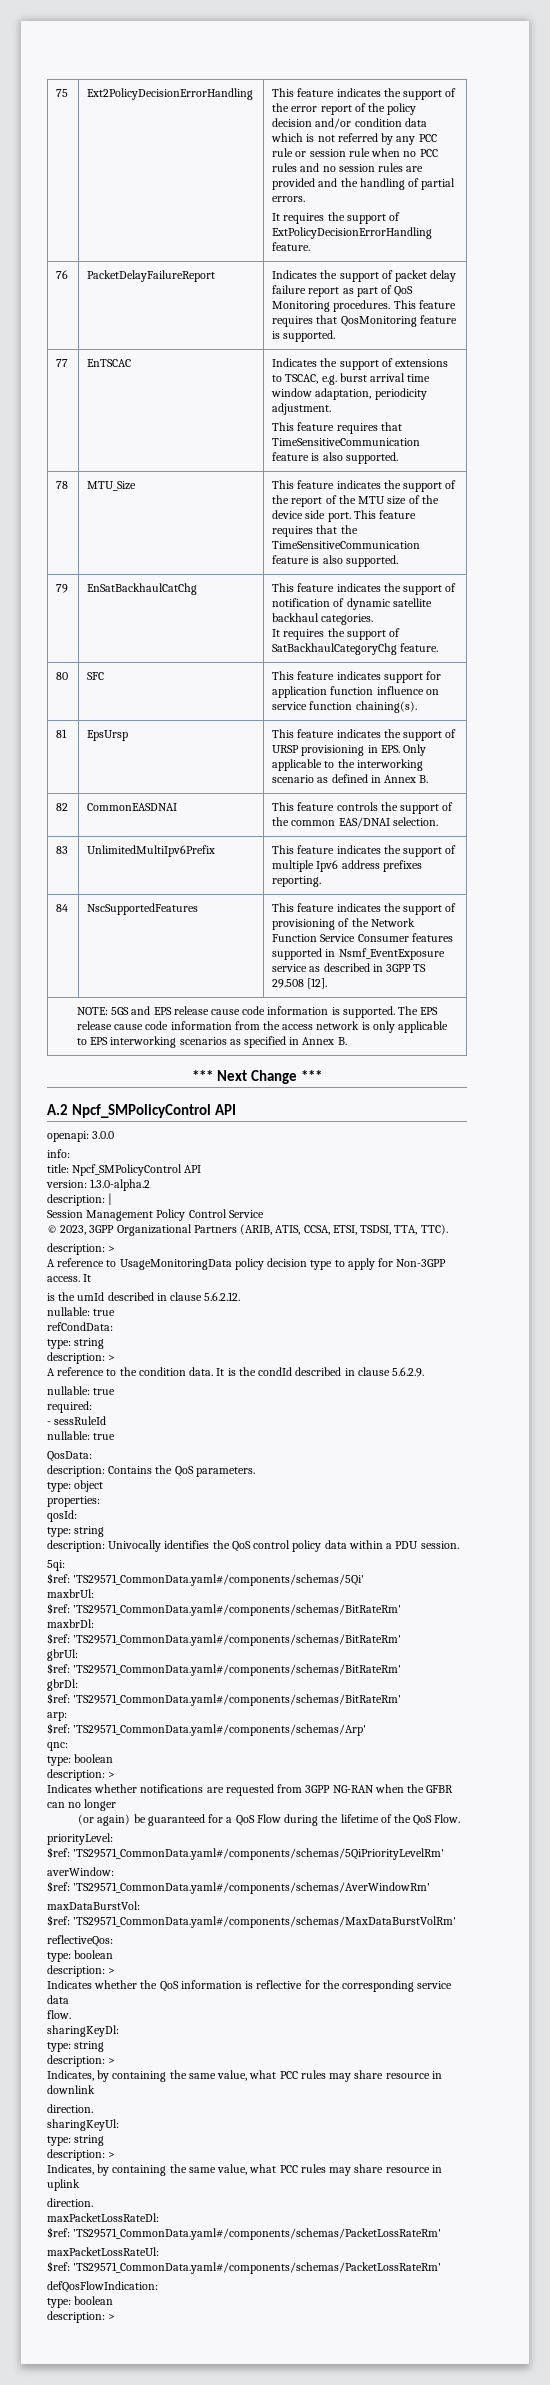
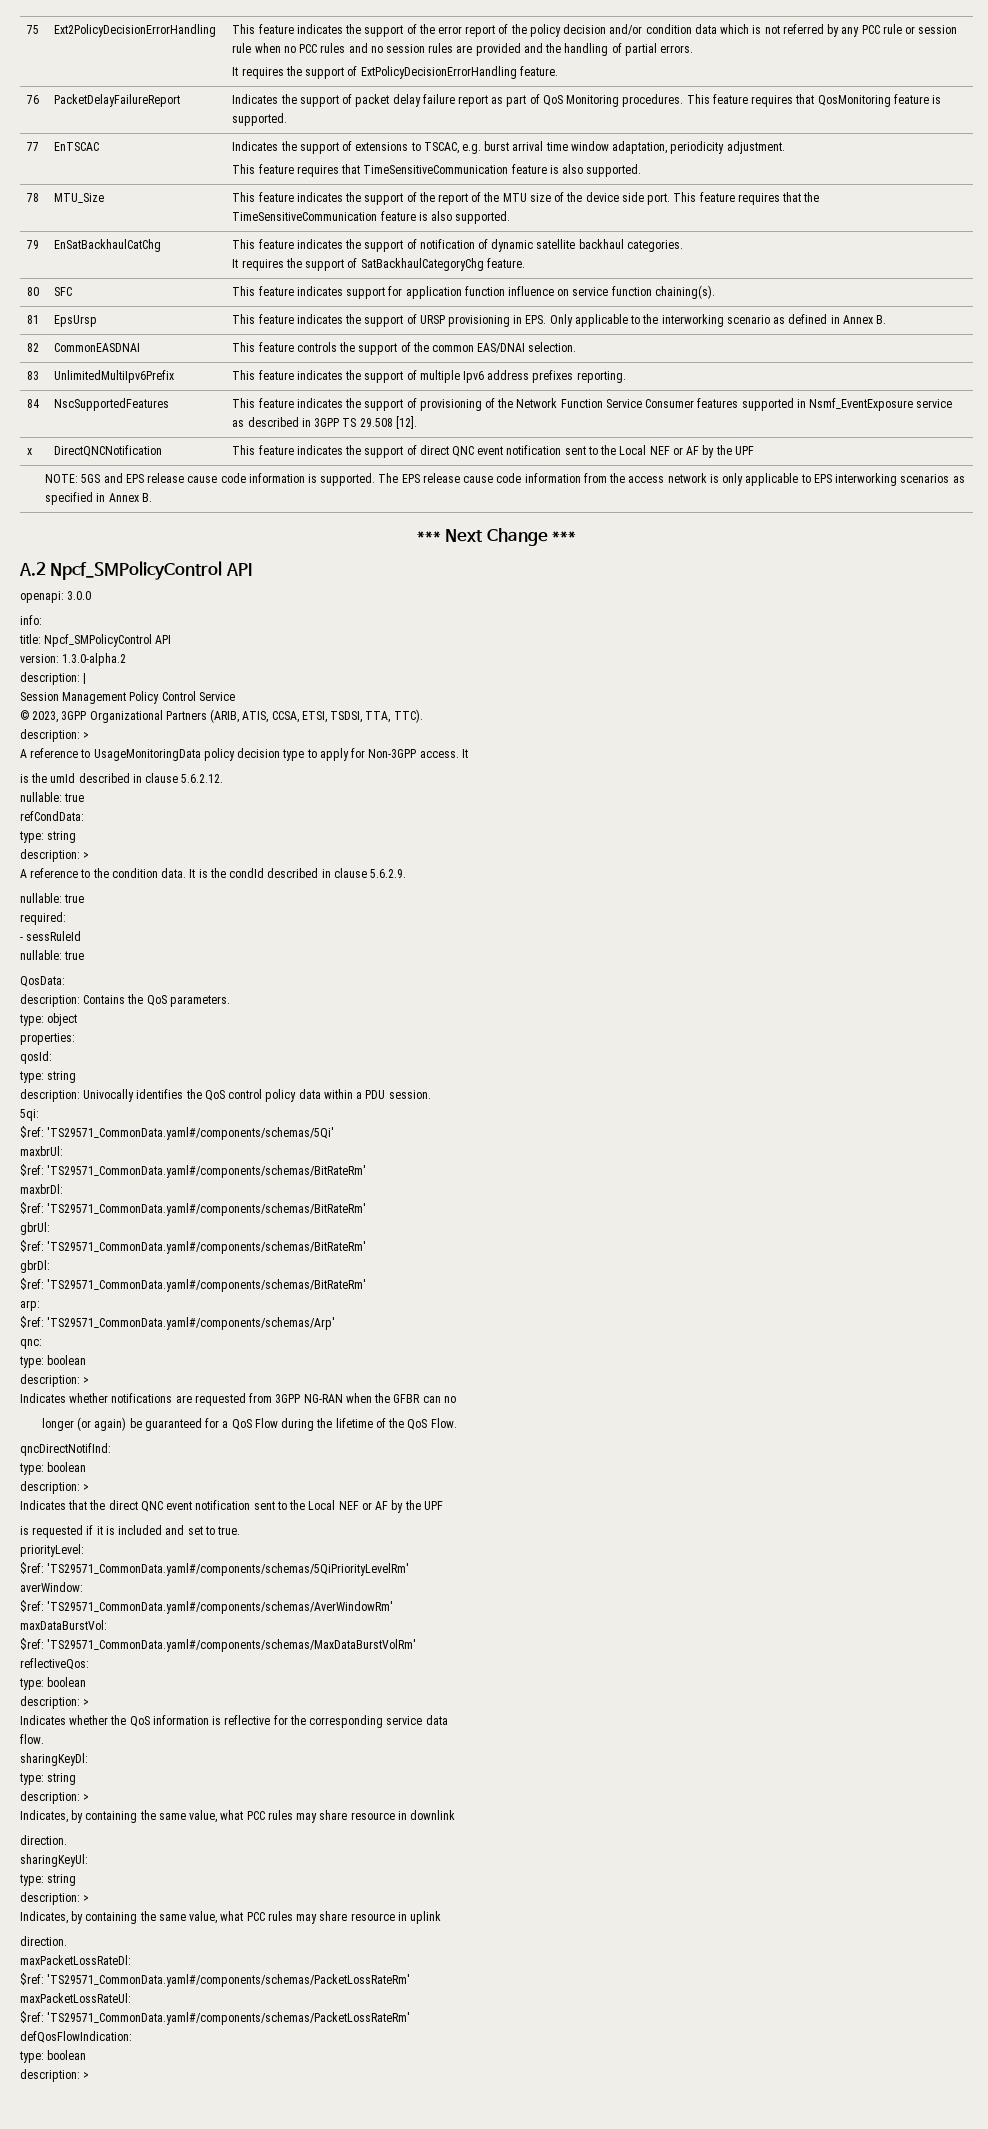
(328, 983) none -> [27,448,33,455] [54,445,163,457] [232,445,754,458] // x | DirectQNCNotification | This feature indicates the support of direct QNC event notification sent to the Local NEF or AF by the UPF
(82, 1805) none -> (456, 1399) //
(117, 1805) // -> (74, 1424) none
(461, 1818) none -> [20,1443,111,1456] [19,1462,87,1475] [20,1481,90,1494] [20,1500,443,1513] [20,1525,241,1538] // qncDirectNotifInd: // type: boolean // description: > // Indicates that the direct QNC event notification sent to the Local NEF or AF by the UPF // is requested if it is included and set to true.

